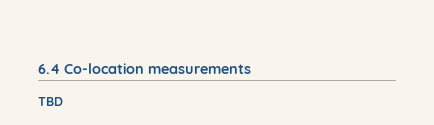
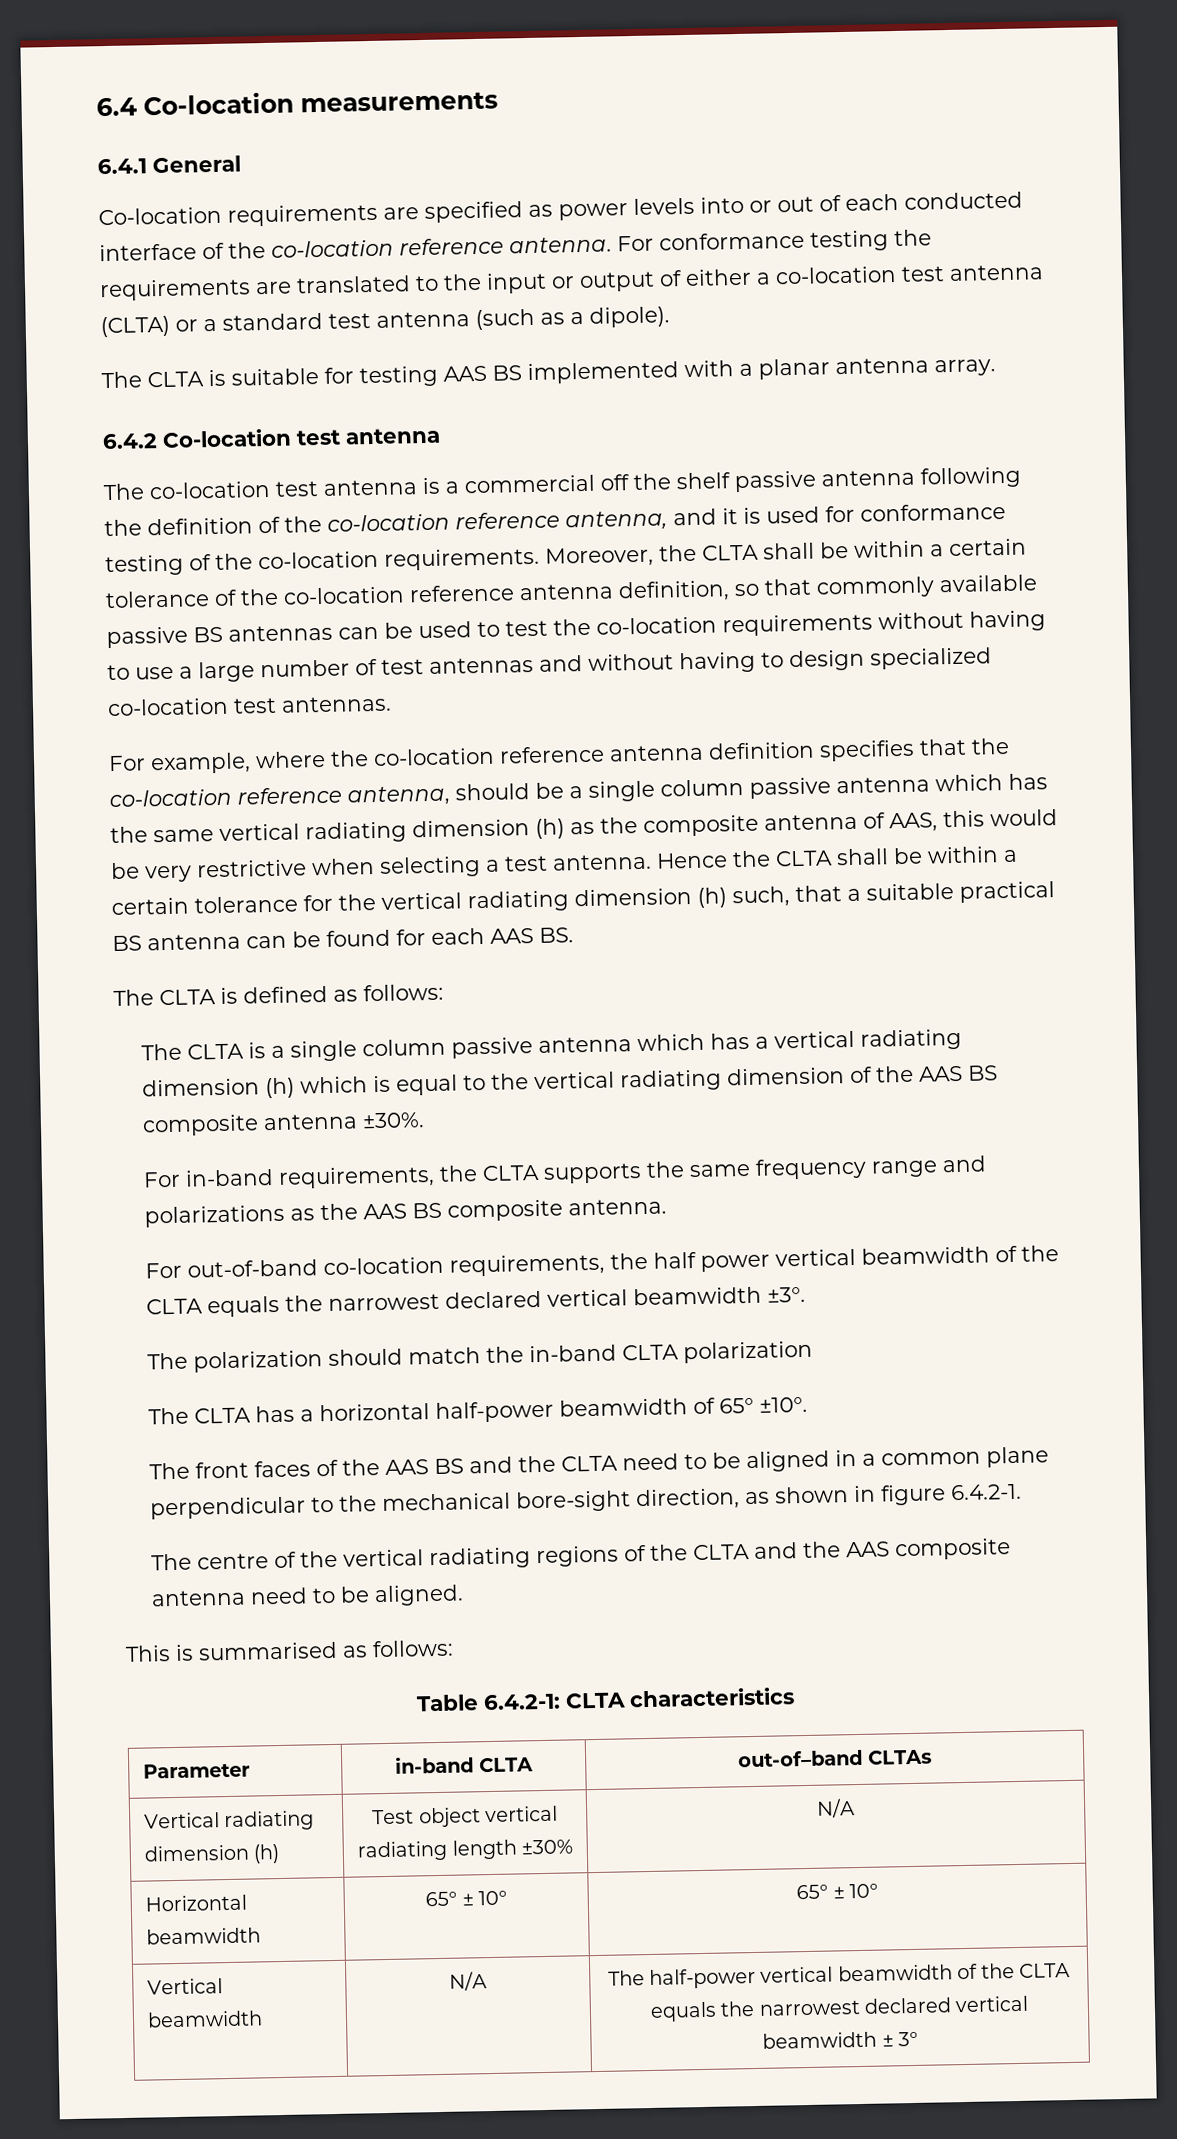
[38,97,63,106] TBD -> [97,155,241,175] [98,191,1023,227] [99,229,932,262] [99,264,1044,302] [100,306,670,338] [101,357,996,389] [102,427,441,450] [103,466,1021,501] [104,502,1006,537] [105,538,1027,577] [105,574,1037,609] [106,610,1046,649] [107,647,992,683] [107,695,392,717] [108,737,1010,775] [109,773,1048,808] [110,809,1058,844] [110,846,1018,883] [111,881,1055,916] [112,927,574,952] [113,983,444,1007] [141,1028,963,1062] [142,1065,999,1099] [142,1112,426,1137] [143,1155,988,1189] [144,1198,668,1228] [145,1245,1060,1279] [146,1286,807,1318] [147,1340,814,1373] [148,1396,809,1425] [149,1446,1050,1480] [150,1483,1023,1520] [151,1538,1012,1571] [151,1584,465,1607] [125,1639,454,1662] [415,1687,795,1712] [142,1762,250,1779] [394,1756,535,1774] [737,1749,933,1768] [143,1810,314,1832] [143,1844,280,1864] [372,1805,558,1828] [357,1839,573,1862] [816,1798,855,1818] [144,1894,247,1912] [145,1927,261,1945] [425,1890,507,1907] [796,1883,878,1900] [146,1978,223,1995] [146,2010,263,2028] [449,1971,488,1991] [607,1963,1071,1990] [649,1995,1029,2022] [762,2031,918,2049] 6.4.1 General // Co-location requirements are specified as power levels into or out of each conducted interface of the co-location reference antenna. For conformance testing the requirements are translated to the input or output of either a co-location test antenna (CLTA) or a standard test antenna (such as a dipole). // The CLTA is suitable for testing AAS BS implemented with a planar antenna array. // 6.4.2 Co-location test antenna // The co-location test antenna is a commercial off the shelf passive antenna following the definition of the co-location reference antenna, and it is used for conformance testing of the co-location requirements. Moreover, the CLTA shall be within a certain tolerance of the co-location reference antenna definition, so that commonly available passive BS antennas can be used to test the co-location requirements without having to use a large number of test antennas and without having to design specialized co-location test antennas. // For example, where the co-location reference antenna definition specifies that the co-location reference antenna, should be a single column passive antenna which has the same vertical radiating dimension (h) as the composite antenna of AAS, this would be very restrictive when selecting a test antenna. Hence the CLTA shall be within a certain tolerance for the vertical radiating dimension (h) such, that a suitable practical BS antenna can be found for each AAS BS. // The CLTA is defined as follows: // The CLTA is a single column passive antenna which has a vertical radiating dimension (h) which is equal to the vertical radiating dimension of the AAS BS composite antenna ±30%. // For in-band requirements, the CLTA supports the same frequency range and polarizations as the AAS BS composite antenna. // For out-of-band co-location requirements, the half power vertical beamwidth of the CLTA equals the narrowest declared vertical beamwidth ±3°. // The polarization should match the in-band CLTA polarization // The CLTA has a horizontal half-power beamwidth of 65° ±10°. // The front faces of the AAS BS and the CLTA need to be aligned in a common plane perpendicular to the mechanical bore-sight direction, as shown in figure 6.4.2-1. // The centre of the vertical radiating regions of the CLTA and the AAS composite antenna need to be aligned. // This is summarised as follows: // Table 6.4.2-1: CLTA characteristics // Parameter | in-band CLTA | out-of–band CLTAs // Vertical radiating dimension (h) | Test object vertical radiating length ±30% | N/A // Horizontal beamwidth | 65° ± 10° | 65° ± 10° // Vertical beamwidth | N/A | The half-power vertical beamwidth of the CLTA equals the narrowest declared vertical beamwidth ± 3°

